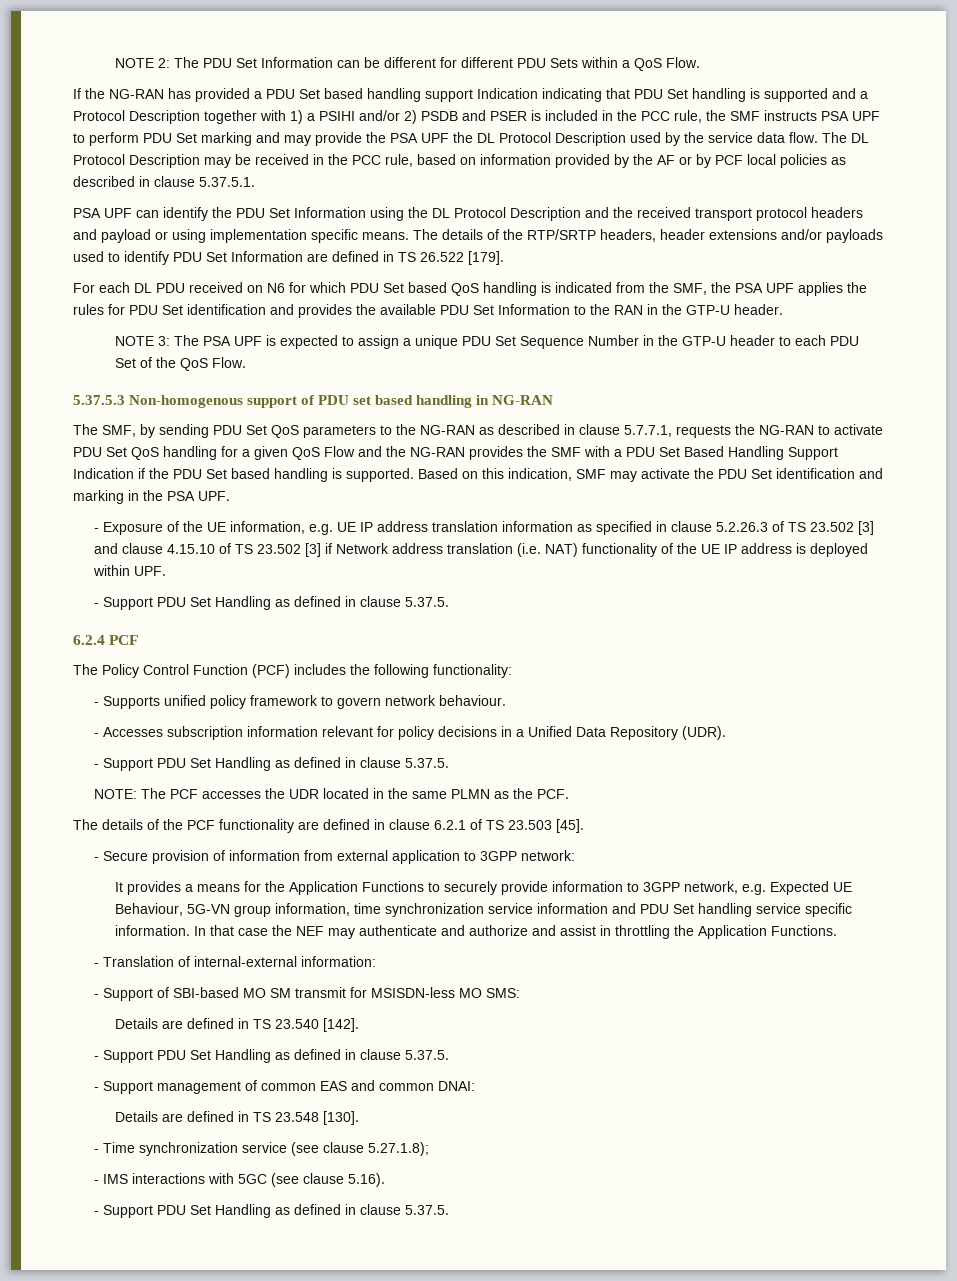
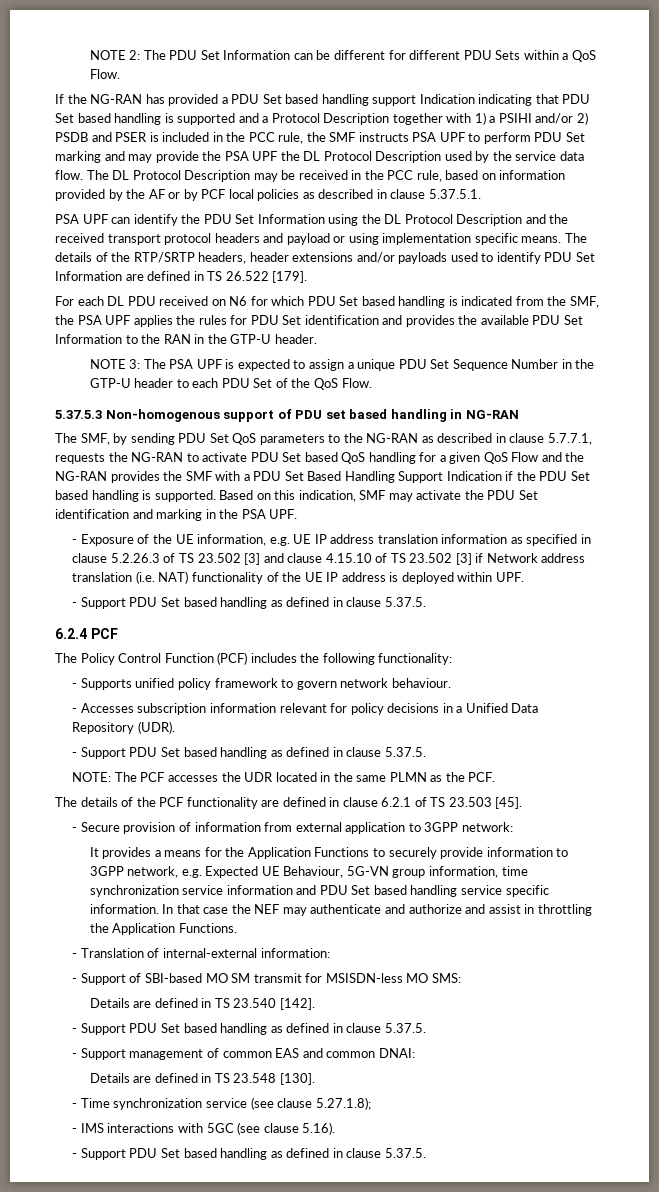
(688, 94) none -> [77,113,111,123] based
[451,283,479,296] QoS -> (395, 301) none
(127, 452) none -> [304,452,338,462] based
[215,596,272,610] Handling -> [183,597,268,609] based handling
[215,757,272,771] Handling -> [183,747,268,759] based handling
(695, 909) none -> [373,885,407,895] based
[215,1049,272,1063] Handling -> [183,1023,268,1035] based handling
[215,1204,272,1218] Handling -> [183,1148,268,1160] based handling

